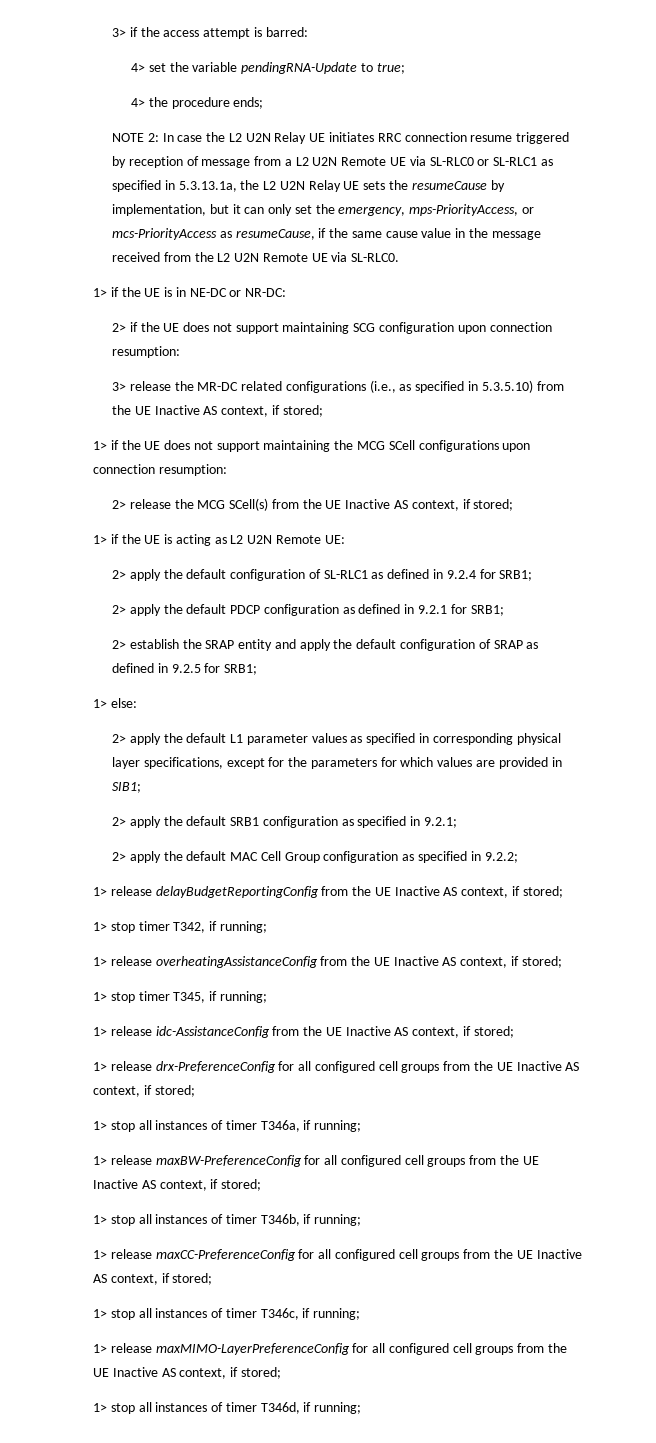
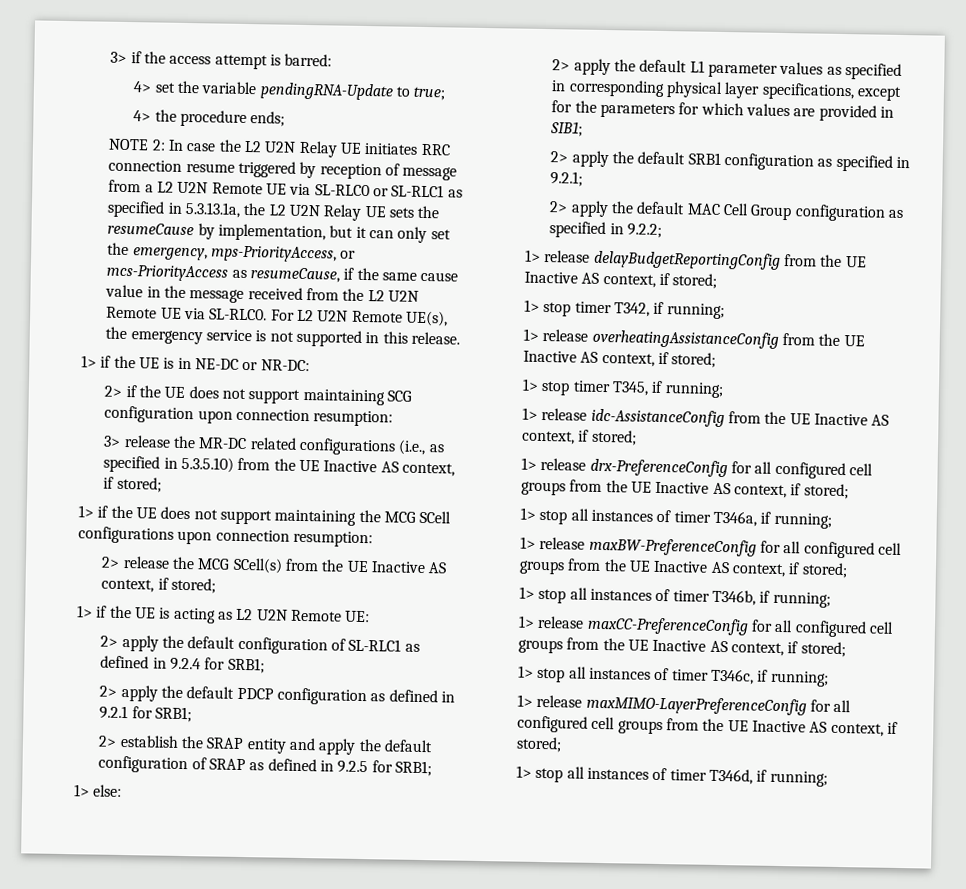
(400, 257) none -> [270,309,448,327] [105,326,460,347] For L2 U2N Remote UE(s), the emergency service is not supported in this release.

